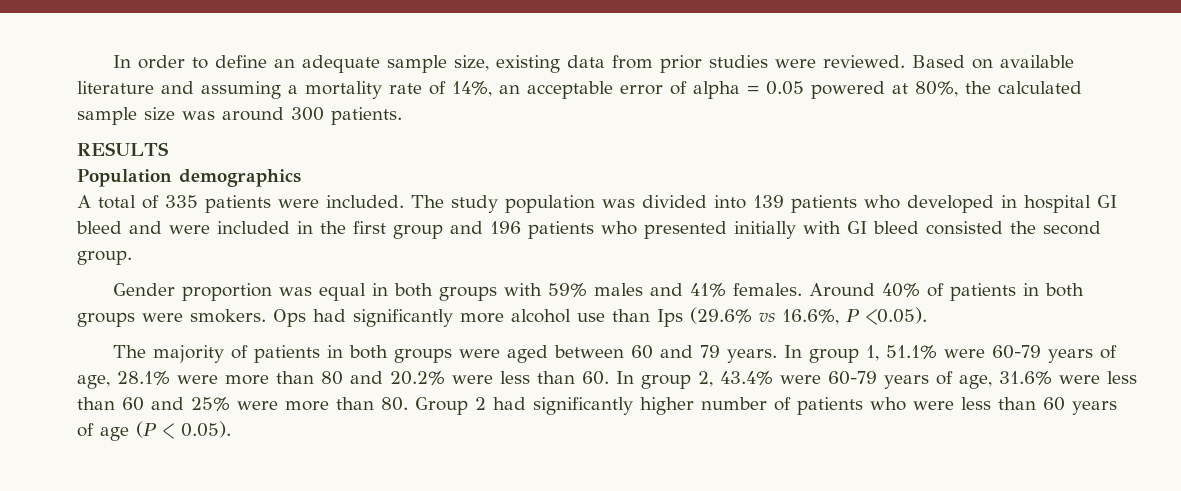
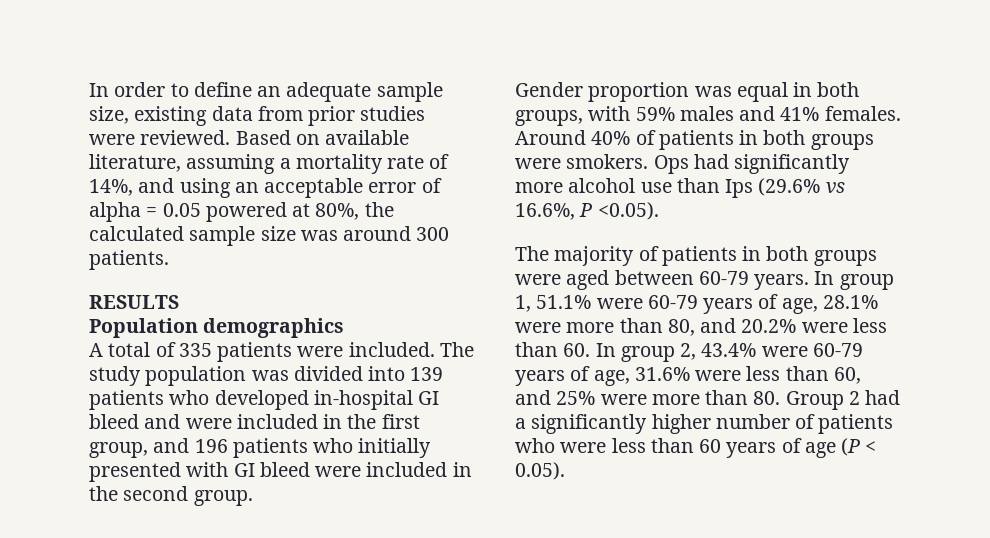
[77,81,194,94] literature and -> [89,154,181,172] literature,
(492, 89) none -> [138,178,231,198] and using
[1001,195,1091,213] in hospital -> [313,390,413,410] in-hospital
[393,224,443,239] group -> [89,442,148,458] group,
[644,221,796,239] presented initially -> [358,438,432,458] [89,462,181,482] initially presented
[926,221,1003,235] consisted -> [315,462,472,477] were included in
[439,286,498,301] groups -> [515,110,583,126] groups,
[631,345,721,359] 60 and 79 -> [698,271,749,285] 60-79
[321,371,343,385] 80 -> [667,319,695,336] 80,
[122,397,144,411] 60 -> [833,367,861,384] 60,
(526, 403) none -> [515,418,526,429] a

